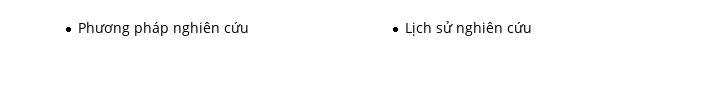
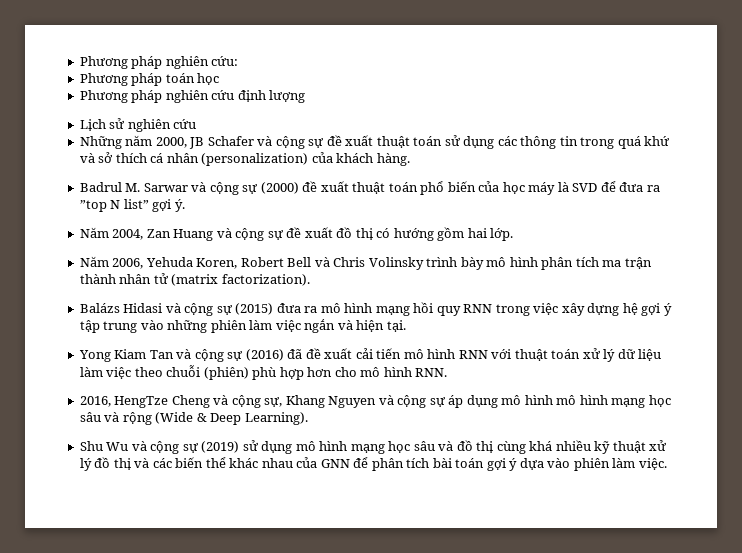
[77,22,249,36] Phương pháp nghiên cứu -> [79,56,239,69] [79,73,220,86] [79,90,306,103] Phương pháp nghiên cứu: // Phương pháp toán học // Phương pháp nghiên cứu định lượng
(532, 27) none -> [79,135,670,149] [79,152,410,166] [79,181,660,195] [79,199,185,212] [79,227,514,241] [79,256,652,270] [79,273,310,286] [79,302,672,316] [79,319,406,333] [78,348,662,362] [79,365,448,380] [79,395,671,408] [79,412,308,425] [79,440,667,454] [79,457,667,471] // Những năm 2000, JB Schafer và cộng sự đề xuất thuật toán sử dụng các thông tin trong quá khứ và sở thích cá nhân (personalization) của khách hàng. // Badrul M. Sarwar và cộng sự (2000) đề xuất thuật toán phổ biến của học máy là SVD để đưa ra ”top N list” gợi ý. // Năm 2004, Zan Huang và cộng sự đề xuất đồ thị có hướng gồm hai lớp. // Năm 2006, Yehuda Koren, Robert Bell và Chris Volinsky trình bày mô hình phân tích ma trận thành nhân tử (matrix factorization). // Balázs Hidasi và cộng sự (2015) đưa ra mô hình mạng hồi quy RNN trong việc xây dựng hệ gợi ý tập trung vào những phiên làm việc ngắn và hiện tại. // Yong Kiam Tan và cộng sự (2016) đã đề xuất cải tiến mô hình RNN với thuật toán xử lý dữ liệu làm việc theo chuỗi (phiên) phù hợp hơn cho mô hình RNN. // 2016, HengTze Cheng và cộng sự, Khang Nguyen và cộng sự áp dụng mô hình mô hình mạng học sâu và rộng (Wide & Deep Learning). // Shu Wu và cộng sự (2019) sử dụng mô hình mạng học sâu và đồ thị cùng khá nhiều kỹ thuật xử lý đồ thị và các biến thể khác nhau của GNN để phân tích bài toán gợi ý dựa vào phiên làm việc.

